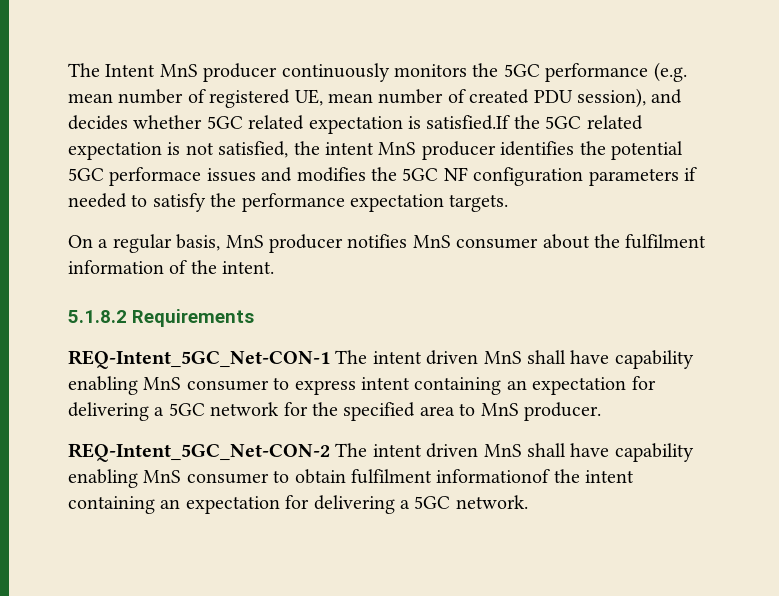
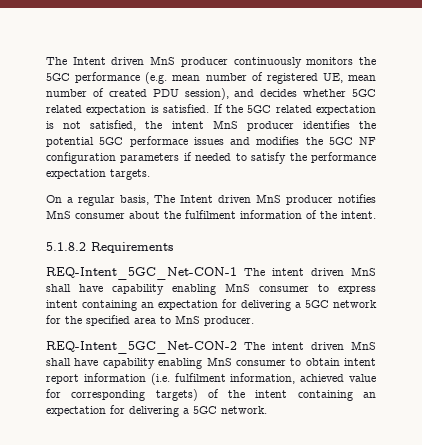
[68,63,156,77] The Intent -> [46,57,145,65] The Intent driven
[426,115,511,130] satisfied.If -> [163,104,223,113] satisfied. If
(221, 242) none -> [154,195,251,203] The Intent driven
[351,469,551,484] fulfilment informationof -> [344,358,376,366] [46,373,376,385] [46,389,219,401] intent report information (i.e. fulfilment information, achieved value for corresponding targets) of

